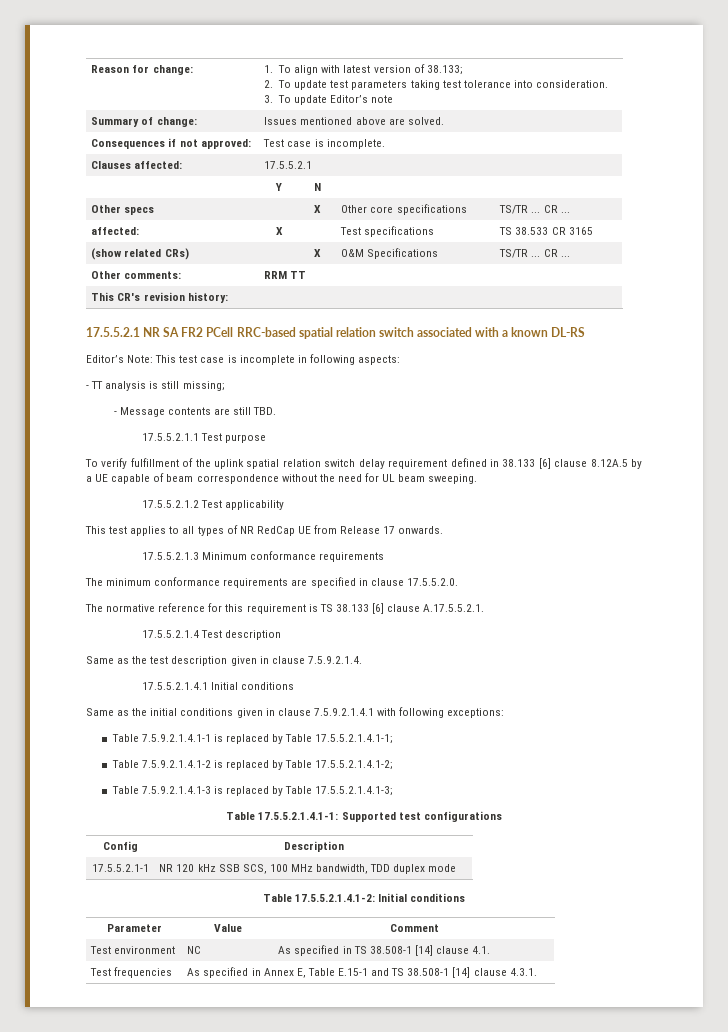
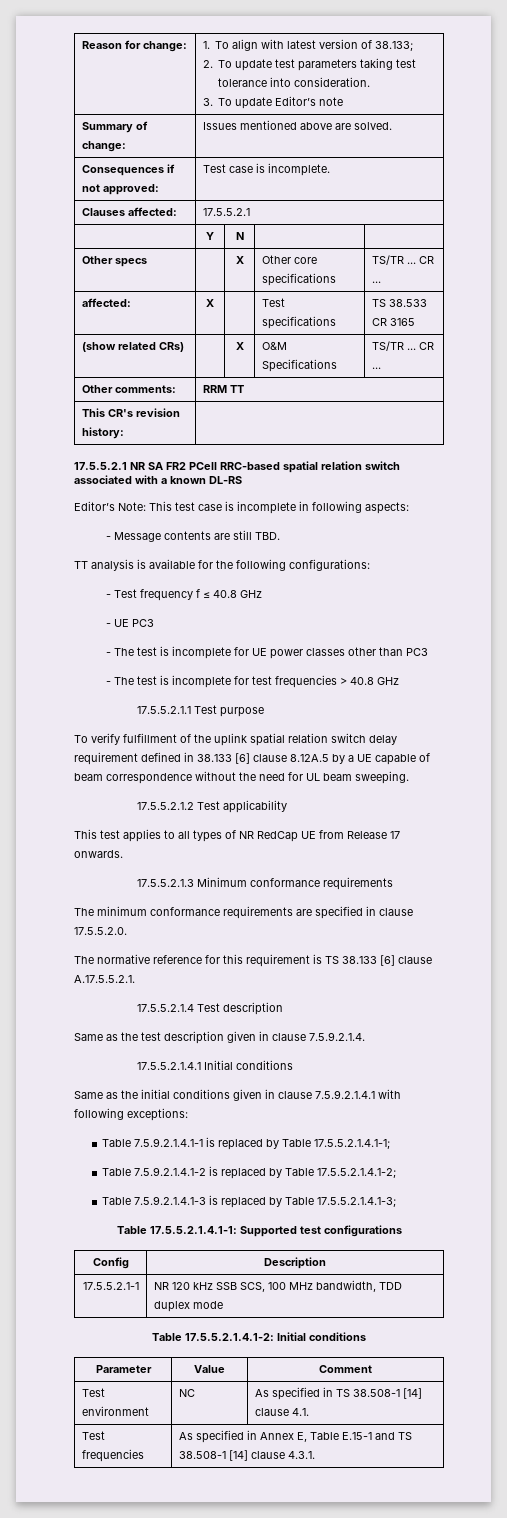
[86,381,225,391] // - TT analysis is still missing; -> (409, 508) none
(277, 411) none -> [74,559,370,571] [105,589,262,601] [105,619,154,627] [105,646,428,659] [105,675,399,688] // TT analysis is available for the following configurations: // - Test frequency f ≤ 40.8 GHz // - UE PC3 // - The test is incomplete for UE power classes other than PC3 // - The test is incomplete for test frequencies > 40.8 GHz

